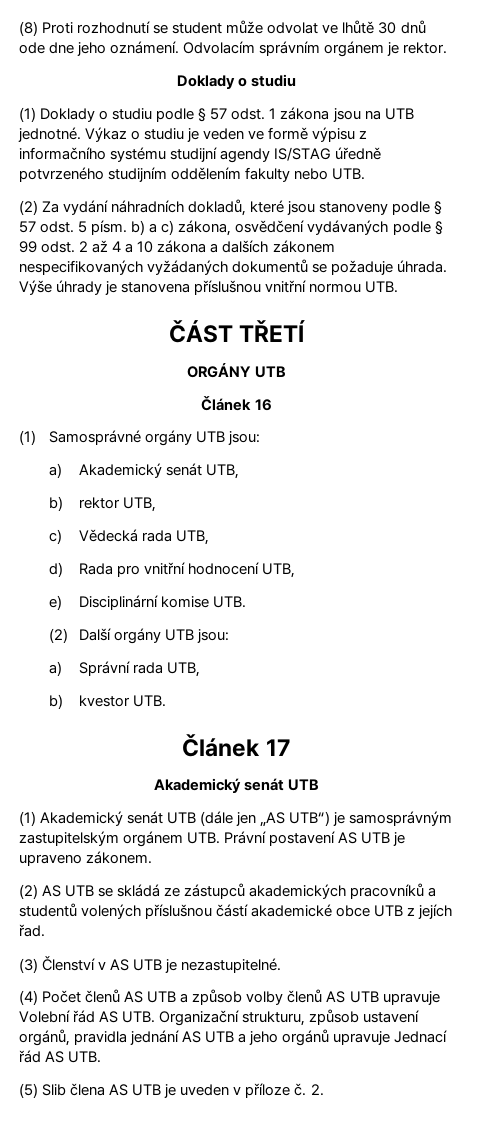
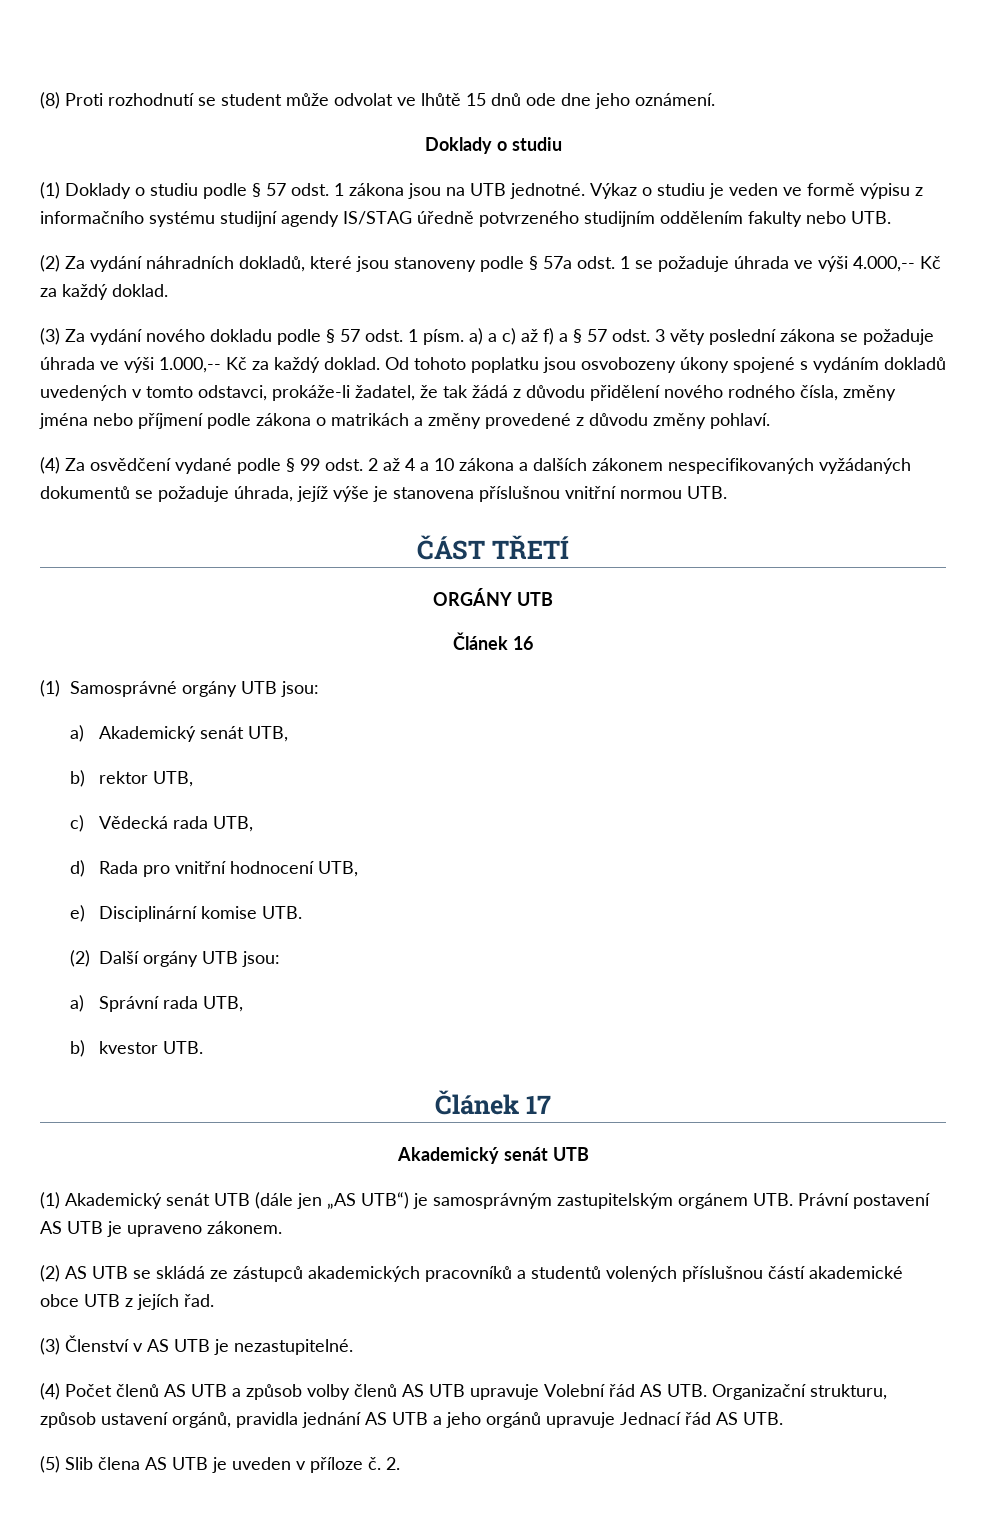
[378,22,397,34] 30 -> [466,93,486,106] 15
[183,41,448,57] Odvolacím správním orgánem je rektor. -> (715, 99) none
[19,220,389,236] 57 odst. 5 písm. b) a c) zákona, osvědčení vydávaných -> [543,256,941,272] [40,284,168,300] [40,328,934,345] [40,357,946,373] [40,385,896,401] [39,413,770,429] [40,457,232,474] 57a odst. 1 se požaduje úhrada ve výši 4.000,-- Kč za každý doklad. // (3) Za vydání nového dokladu podle § 57 odst. 1 písm. a) a c) až f) a § 57 odst. 3 věty poslední zákona se požaduje úhrada ve výši 1.000,-- Kč za každý doklad. Od tohoto poplatku jsou osvobozeny úkony spojené s vydáním dokladů uvedených v tomto odstavci, prokáže-li žadatel, že tak žádá z důvodu přidělení nového rodného čísla, změny jména nebo příjmení podle zákona o matrikách a změny provedené z důvodu změny pohlaví. // (4) Za osvědčení vydané
[397,260,448,273] [19,280,103,295] úhrada. Výše úhrady -> [234,486,369,502] úhrada, jejíž výše

